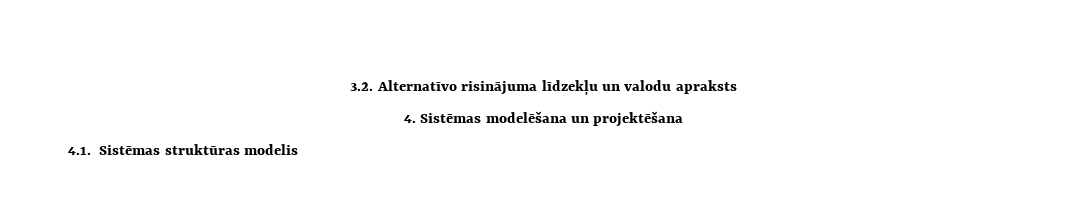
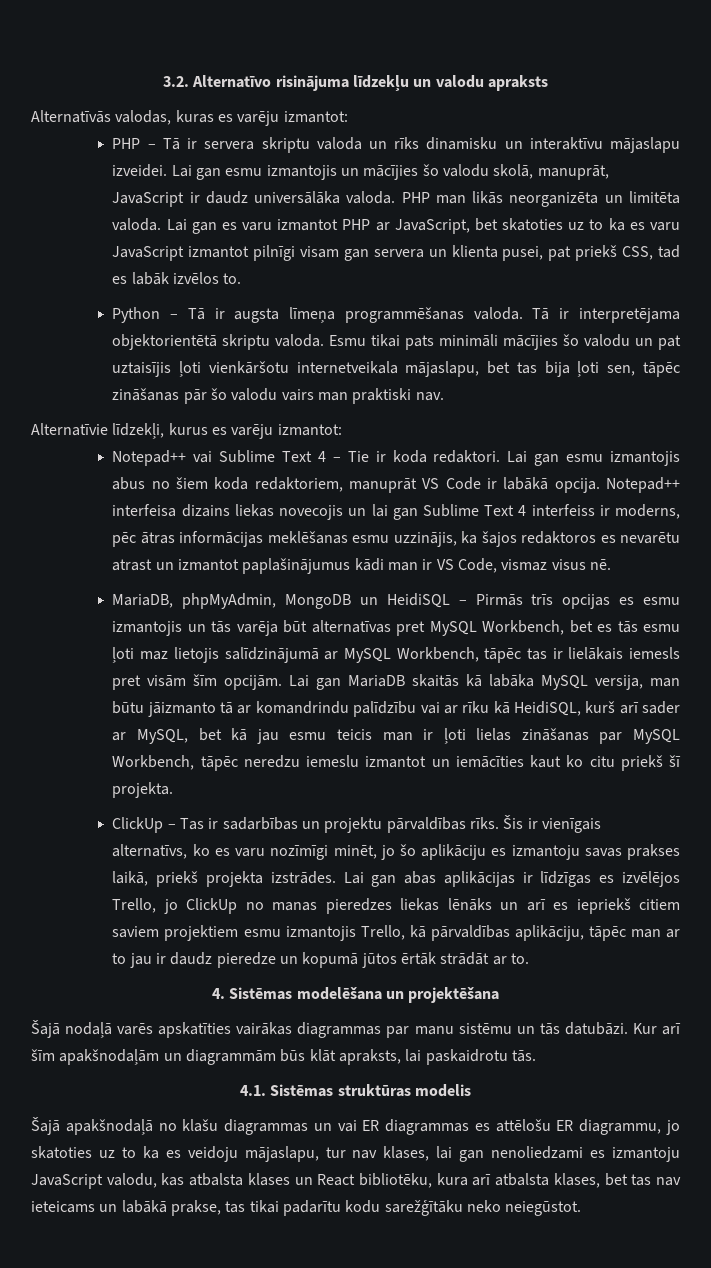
(737, 87) none -> [31,110,348,126] [112,137,681,153] [112,164,609,180] [112,191,680,207] [112,218,680,234] [112,245,681,261] [112,272,242,285] [112,307,680,323] [112,334,681,350] [112,361,680,377] [112,388,444,404] [31,423,342,439] [112,450,681,466] [112,477,680,493] [112,504,680,520] [112,531,680,547] [112,558,611,574] [112,593,681,609] [112,620,680,636] [112,647,681,663] [112,674,680,690] [112,701,681,717] [112,728,680,744] [112,755,681,771] [112,782,174,798] [112,815,601,833] [112,844,680,860] [112,871,680,887] [112,898,680,914] [112,925,681,941] [112,952,529,968] // Alternatīvās valodas, kuras es varēju izmantot: // PHP – Tā ir servera skriptu valoda un rīks dinamisku un interaktīvu mājaslapu izveidei. Lai gan esmu izmantojis un mācījies šo valodu skolā, manuprāt, JavaScript ir daudz universālāka valoda. PHP man likās neorganizēta un limitēta valoda. Lai gan es varu izmantot PHP ar JavaScript, bet skatoties uz to ka es varu JavaScript izmantot pilnīgi visam gan servera un klienta pusei, pat priekš CSS, tad es labāk izvēlos to. // Python – Tā ir augsta līmeņa programmēšanas valoda. Tā ir interpretējama objektorientētā skriptu valoda. Esmu tikai pats minimāli mācījies šo valodu un pat uztaisījis ļoti vienkāršotu internetveikala mājaslapu, bet tas bija ļoti sen, tāpēc zināšanas pār šo valodu vairs man praktiski nav. // Alternatīvie līdzekļi, kurus es varēju izmantot: // Notepad++ vai Sublime Text 4 – Tie ir koda redaktori. Lai gan esmu izmantojis abus no šiem koda redaktoriem, manuprāt VS Code ir labākā opcija. Notepad++ interfeisa dizains liekas novecojis un lai gan Sublime Text 4 interfeiss ir moderns, pēc ātras informācijas meklēšanas esmu uzzinājis, ka šajos redaktoros es nevarētu atrast un izmantot paplašinājumus kādi man ir VS Code, vismaz visus nē. // MariaDB, phpMyAdmin, MongoDB un HeidiSQL – Pirmās trīs opcijas es esmu izmantojis un tās varēja būt alternatīvas pret MySQL Workbench, bet es tās esmu ļoti maz lietojis salīdzinājumā ar MySQL Workbench, tāpēc tas ir lielākais iemesls pret visām šīm opcijām. Lai gan MariaDB skaitās kā labāka MySQL versija, man būtu jāizmanto tā ar komandrindu palīdzību vai ar rīku kā HeidiSQL, kurš arī sader ar MySQL, bet kā jau esmu teicis man ir ļoti lielas zināšanas par MySQL Workbench, tāpēc neredzu iemeslu izmantot un iemācīties kaut ko citu priekš šī projekta. // ClickUp – Tas ir sadarbības un projektu pārvaldības rīks. Šis ir vienīgais alternatīvs, ko es varu nozīmīgi minēt, jo šo aplikāciju es izmantoju savas prakses laikā, priekš projekta izstrādes. Lai gan abas aplikācijas ir līdzīgas es izvēlējos Trello, jo ClickUp no manas pieredzes liekas lēnāks un arī es iepriekš citiem saviem projektiem esmu izmantojis Trello, kā pārvaldības aplikāciju, tāpēc man ar to jau ir daudz pieredze un kopumā jūtos ērtāk strādāt ar to.
[68,144,299,155] 4.1. Sistēmas struktūras modelis -> [31,1020,682,1038] [31,1049,536,1065] [240,1084,471,1097] [31,1117,680,1135] [31,1146,681,1162] [31,1173,681,1189] [31,1200,582,1216] Šajā nodaļā varēs apskatīties vairākas diagrammas par manu sistēmu un tās datubāzi. Kur arī šīm apakšnodaļām un diagrammām būs klāt apraksts, lai paskaidrotu tās. // 4.1. Sistēmas struktūras modelis // Šajā apakšnodaļā no klašu diagrammas un vai ER diagrammas es attēlošu ER diagrammu, jo skatoties uz to ka es veidoju mājaslapu, tur nav klases, lai gan nenoliedzami es izmantoju JavaScript valodu, kas atbalsta klases un React bibliotēku, kura arī atbalsta klases, bet tas nav ieteicams un labākā prakse, tas tikai padarītu kodu sarežģītāku neko neiegūstot.

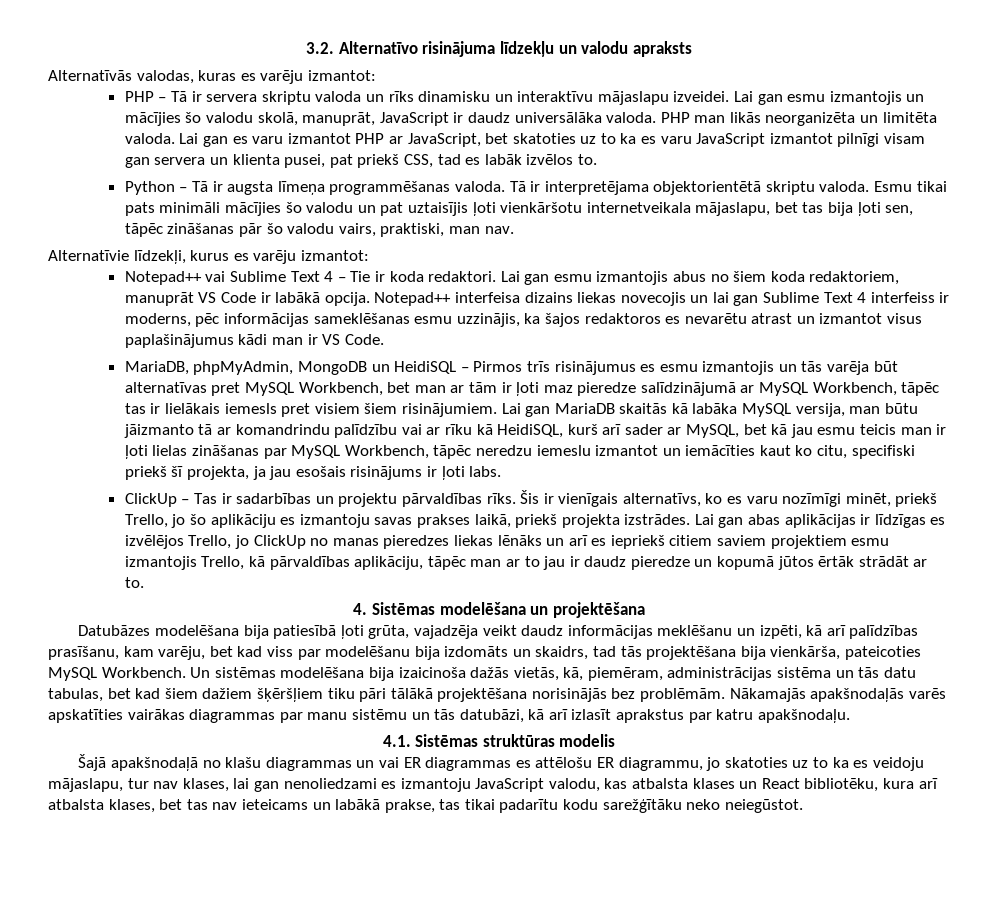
[281,388,412,404] vairs man praktiski -> [338,223,480,237] vairs, praktiski, man
[140,531,348,547] ātras informācijas meklēšanas -> [223,313,410,327] informācijas sameklēšanas
(240, 565) none -> [887,313,923,324] visus
[457,558,611,573] Code, vismaz visus nē. -> [344,334,384,345] Code.
[475,594,611,609] Pirmās trīs opcijas -> [473,361,636,375] Pirmos trīs risinājumus
[597,621,680,633] es tās esmu -> [414,382,512,393] man ar tām ir
[173,647,219,663] lietojis -> [577,382,637,396] pieredze
[147,674,283,690] visām šīm opcijām. -> [314,403,497,417] visiem šiem risinājumiem.
[589,755,681,771] [112,782,174,798] citu priekš šī projekta. -> [817,445,915,459] [124,466,502,480] citu, specifiski priekš šī projekta, ja jau esošais risinājums ir ļoti labs.
(377, 852) none -> [895,493,938,507] [124,514,168,528] priekš Trello,
[31,1020,113,1038] Šajā nodaļā -> [78,625,919,639] [48,646,922,660] [48,667,916,681] [48,688,905,702] Datubāzes modelēšana bija patiesībā ļoti grūta, vajadzēja veikt daudz informācijas meklēšanu un izpēti, kā arī palīdzības prasīšanu, kam varēju, bet kad viss par modelēšanu bija izdomāts un skaidrs, tad tās projektēšana bija vienkārša, pateicoties MySQL Workbench. Un sistēmas modelēšana bija izaicinoša dažās vietās, kā, piemēram, administrācijas sistēma un tās datu tabulas, bet kad šiem dažiem šķēršļiem tiku pāri tālākā projektēšana norisinājās bez problēmām. Nākamajās apakšnodaļās
[564,1022,682,1035] [31,1049,536,1065] datubāzi. Kur arī šīm apakšnodaļām un diagrammām būs klāt apraksts, lai paskaidrotu tās. -> [459,709,850,723] datubāzi, kā arī izlasīt aprakstus par katru apakšnodaļu.

